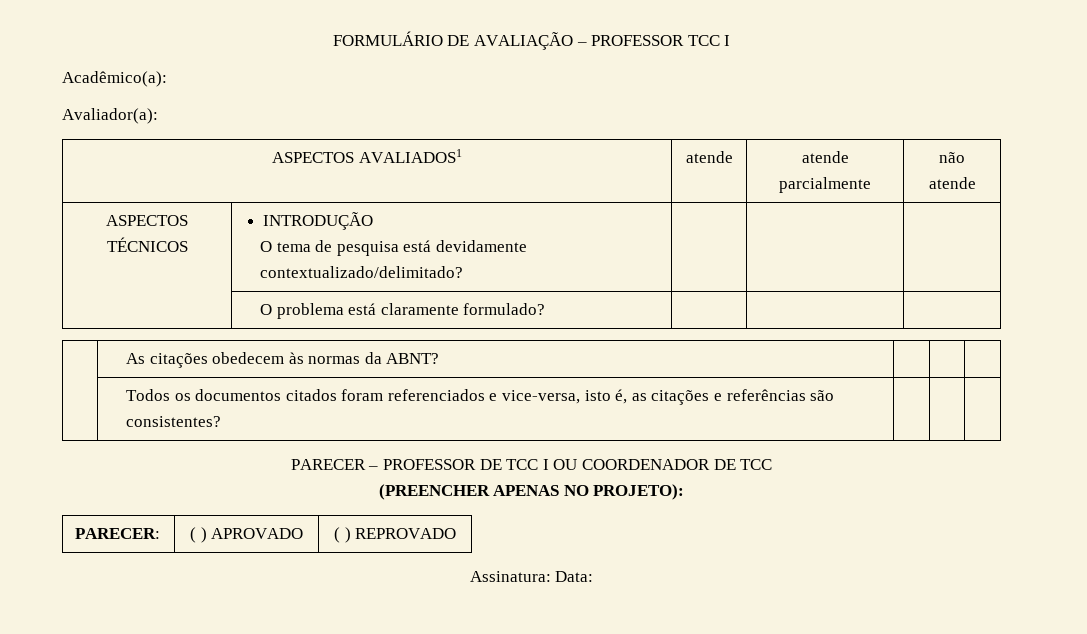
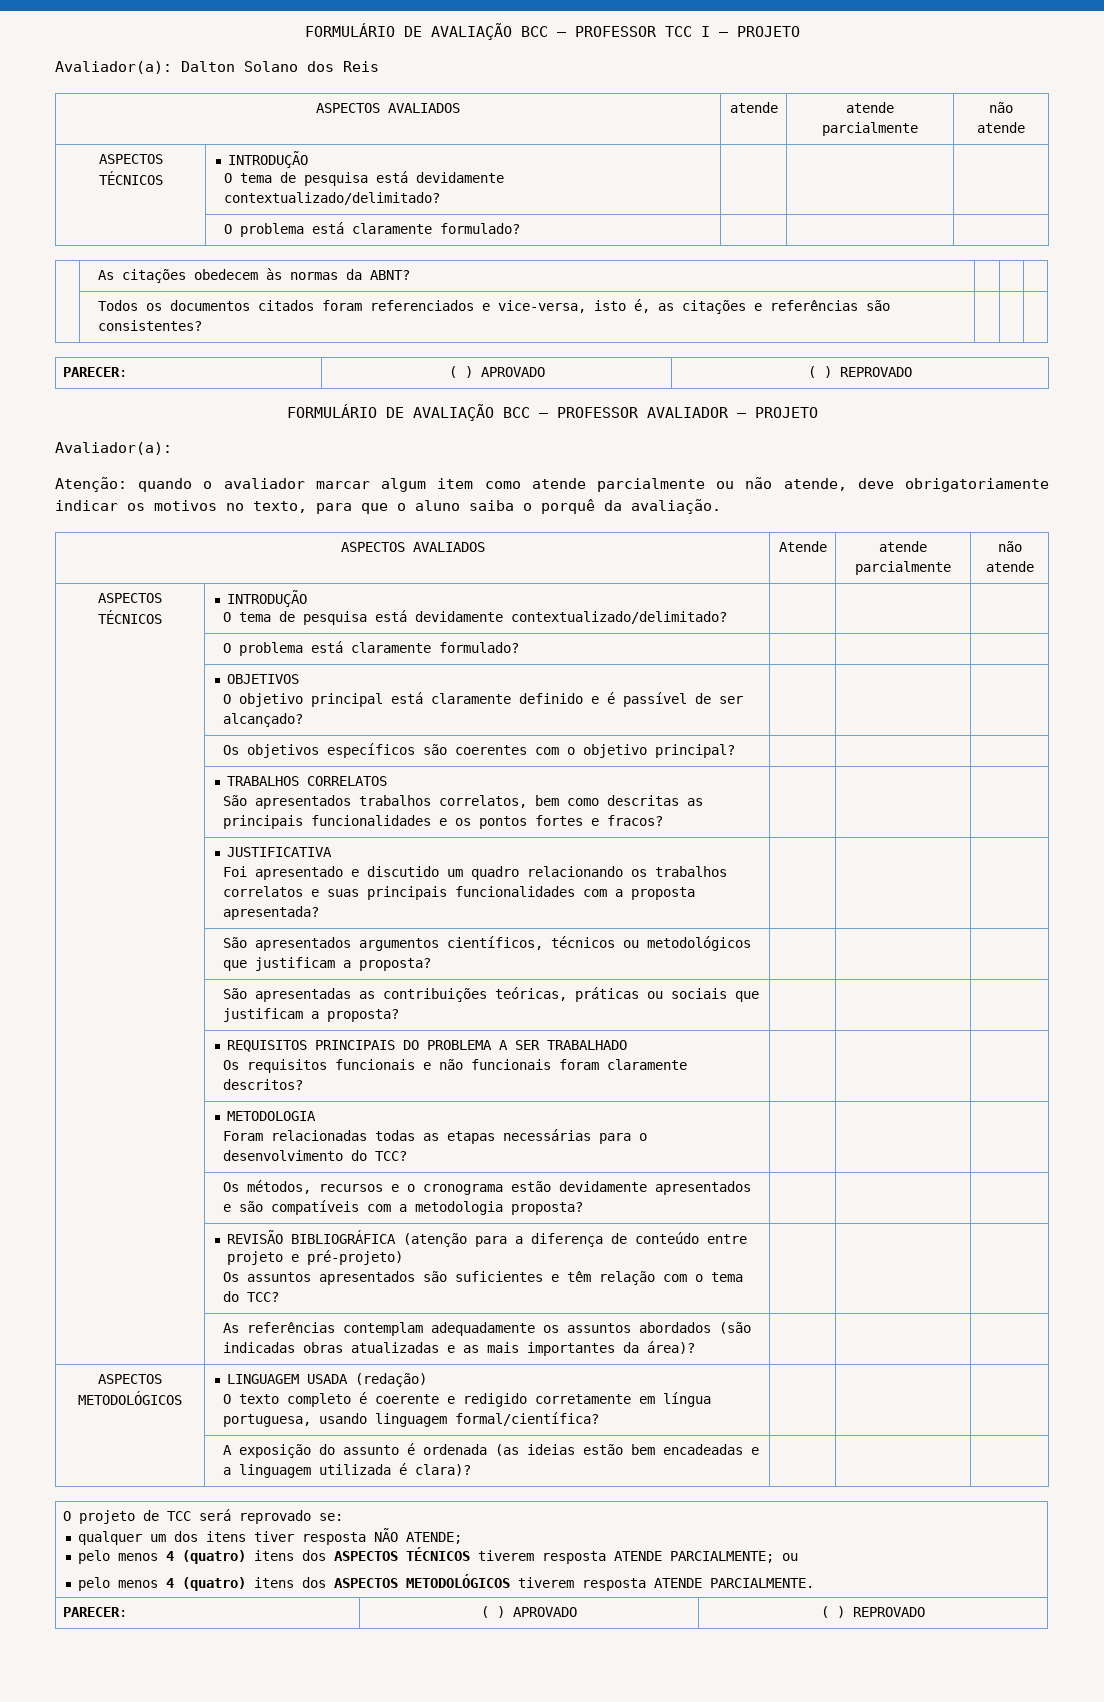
[332,31,573,50] FORMULÁRIO DE AVALIAÇÃO -> [304,23,548,40] FORMULÁRIO DE AVALIAÇÃO BCC
[62,71,167,87] [62,108,158,124] [272,149,462,163] // Acadêmico(a): // Avaliador(a): // ASPECTOS AVALIADOS1 -> [718,26,800,37] [55,61,379,74] [316,103,460,113] – PROJETO // Avaliador(a): Dalton Solano dos Reis // ASPECTOS AVALIADOS
[290,459,773,470] [378,484,685,500] // PARECER – PROFESSOR DE TCC I OU COORDENADOR DE TCC // (PREENCHER APENAS NO PROJETO): -> (203, 325) none
[469,571,594,582] Assinatura: Data: -> [286,404,818,421] [55,442,172,455] [55,477,1049,492] [55,499,721,514] [340,542,485,552] [778,541,827,552] [879,541,927,552] [855,561,951,575] [997,541,1022,552] [985,561,1034,572] [98,593,162,603] [98,610,162,624] [227,590,308,607] [223,610,728,625] [223,641,520,656] [227,674,300,684] [223,692,744,707] [223,713,304,727] [223,743,736,758] [227,776,388,786] [223,795,704,809] [223,815,664,829] [227,847,333,857] [223,866,728,880] [223,886,696,900] [223,906,320,920] [223,936,752,951] [223,957,432,971] [223,987,760,1002] [223,1008,400,1022] [227,1040,628,1052] [223,1059,688,1073] [223,1079,304,1090] [227,1111,317,1121] [223,1129,648,1144] [223,1150,408,1161] [223,1180,752,1195] [223,1200,584,1215] [227,1230,748,1247] [227,1250,404,1265] [223,1271,744,1285] [223,1291,280,1302] [223,1322,752,1336] [223,1341,696,1356] [98,1374,162,1384] [78,1391,182,1405] [227,1373,428,1387] [223,1392,712,1407] [223,1412,600,1427] [223,1443,760,1458] [223,1463,472,1478] [63,1509,344,1524] [78,1528,463,1545] [78,1547,799,1564] [78,1574,815,1591] [63,1607,128,1617] [481,1606,577,1618] [821,1606,925,1618] FORMULÁRIO DE AVALIAÇÃO BCC – PROFESSOR AVALIADOR – PROJETO // Avaliador(a): // Atenção: quando o avaliador marcar algum item como atende parcialmente ou não atende, deve obrigatoriamente indicar os motivos no texto, para que o aluno saiba o porquê da avaliação. // ASPECTOS AVALIADOS | Atende | atende parcialmente | não atende // ASPECTOS TÉCNICOS | INTRODUÇÃO // O tema de pesquisa está devidamente contextualizado/delimitado? | | | // | O problema está claramente formulado? | | | // | OBJETIVOS // O objetivo principal está claramente definido e é passível de ser alcançado? | | | // | Os objetivos específicos são coerentes com o objetivo principal? | | | // | TRABALHOS CORRELATOS // São apresentados trabalhos correlatos, bem como descritas as principais funcionalidades e os pontos fortes e fracos? | | | // | JUSTIFICATIVA // Foi apresentado e discutido um quadro relacionando os trabalhos correlatos e suas principais funcionalidades com a proposta apresentada? | | | // | São apresentados argumentos científicos, técnicos ou metodológicos que justificam a proposta? | | | // | São apresentadas as contribuições teóricas, práticas ou sociais que justificam a proposta? | | | // | REQUISITOS PRINCIPAIS DO PROBLEMA A SER TRABALHADO // Os requisitos funcionais e não funcionais foram claramente descritos? | | | // | METODOLOGIA // Foram relacionadas todas as etapas necessárias para o desenvolvimento do TCC? | | | // | Os métodos, recursos e o cronograma estão devidamente apresentados e são compatíveis com a metodologia proposta? | | | // | REVISÃO BIBLIOGRÁFICA (atenção para a diferença de conteúdo entre projeto e pré-projeto) // Os assuntos apresentados são suficientes e têm relação com o tema do TCC? | | | // | As referências contemplam adequadamente os assuntos abordados (são indicadas obras atualizadas e as mais importantes da área)? | | | // ASPECTOS METODOLÓGICOS | LINGUAGEM USADA (redação) // O texto completo é coerente e redigido corretamente em língua portuguesa, usando linguagem formal/científica? | | | // | A exposição do assunto é ordenada (as ideias estão bem encadeadas e a linguagem utilizada é clara)? | | | // O projeto de TCC será reprovado se: // qualquer um dos itens tiver resposta NÃO ATENDE; // pelo menos 4 (quatro) itens dos ASPECTOS TÉCNICOS tiverem resposta ATENDE PARCIALMENTE; ou // pelo menos 4 (quatro) itens dos ASPECTOS METODOLÓGICOS tiverem resposta ATENDE PARCIALMENTE. // PARECER: | ( ) APROVADO | ( ) REPROVADO

